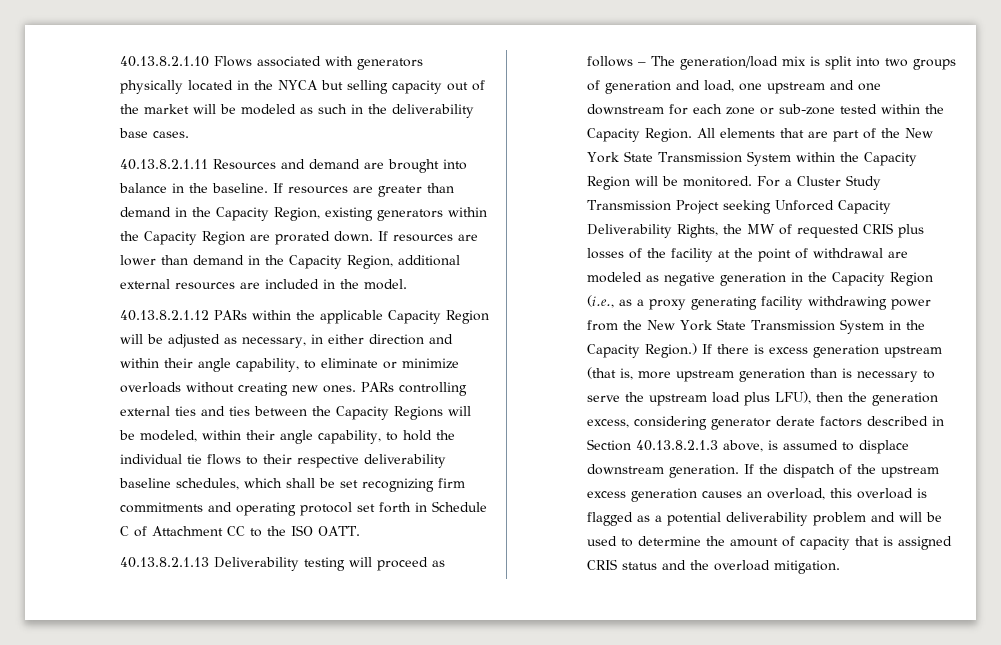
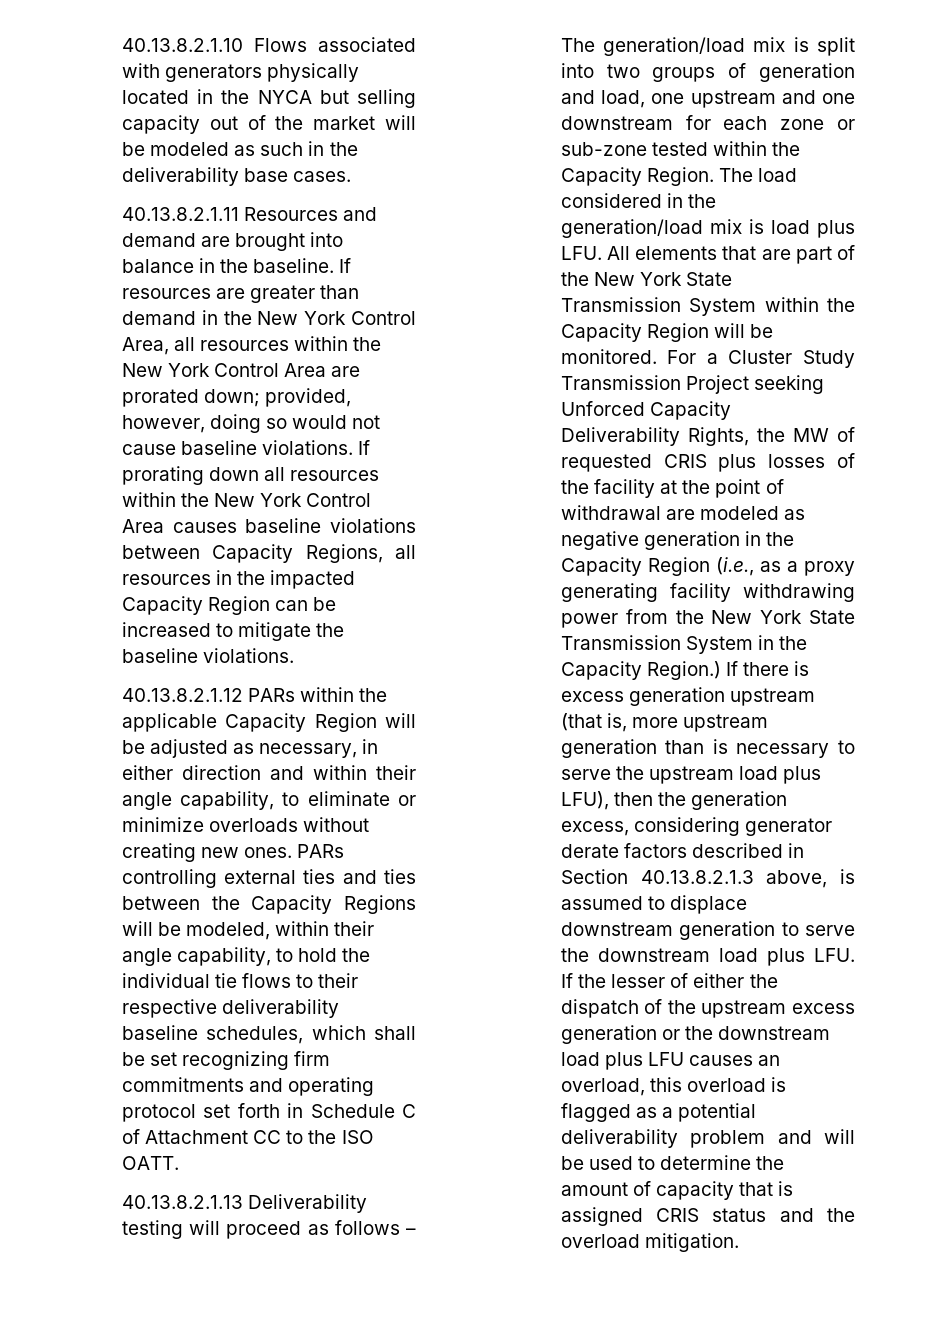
[215,207,487,221] [119,231,478,245] [119,255,460,269] [119,279,407,290] Capacity Region, existing generators within the Capacity Region are prorated down. If resources are lower than demand in the Capacity Region, additional external resources are included in the model. -> [257,311,416,325] [121,336,382,355] [121,363,361,377] [121,388,352,407] [121,414,381,433] [121,440,371,455] [121,466,380,485] [121,492,372,507] [121,518,417,533] [121,544,416,563] [121,570,356,589] [121,596,337,615] [121,622,345,641] [121,648,295,663] New York Control Area, all resources within the New York Control Area are prorated down; provided, however, doing so would not cause baseline violations. If prorating down all resources within the New York Control Area causes baseline violations between Capacity Regions, all resources in the impacted Capacity Region can be increased to mitigate the baseline violations.
(692, 135) none -> [719,168,798,182] [560,193,717,208] [560,219,856,238] [560,246,602,260] The load considered in the generation/load mix is load plus LFU.
[668,464,754,478] generation. If -> [679,921,855,940] [560,948,856,966] [560,973,745,988] generation to serve the downstream load plus LFU. If the lesser of either
(697, 495) none -> [662,1026,831,1040] [560,1052,685,1070] or the downstream load plus LFU

